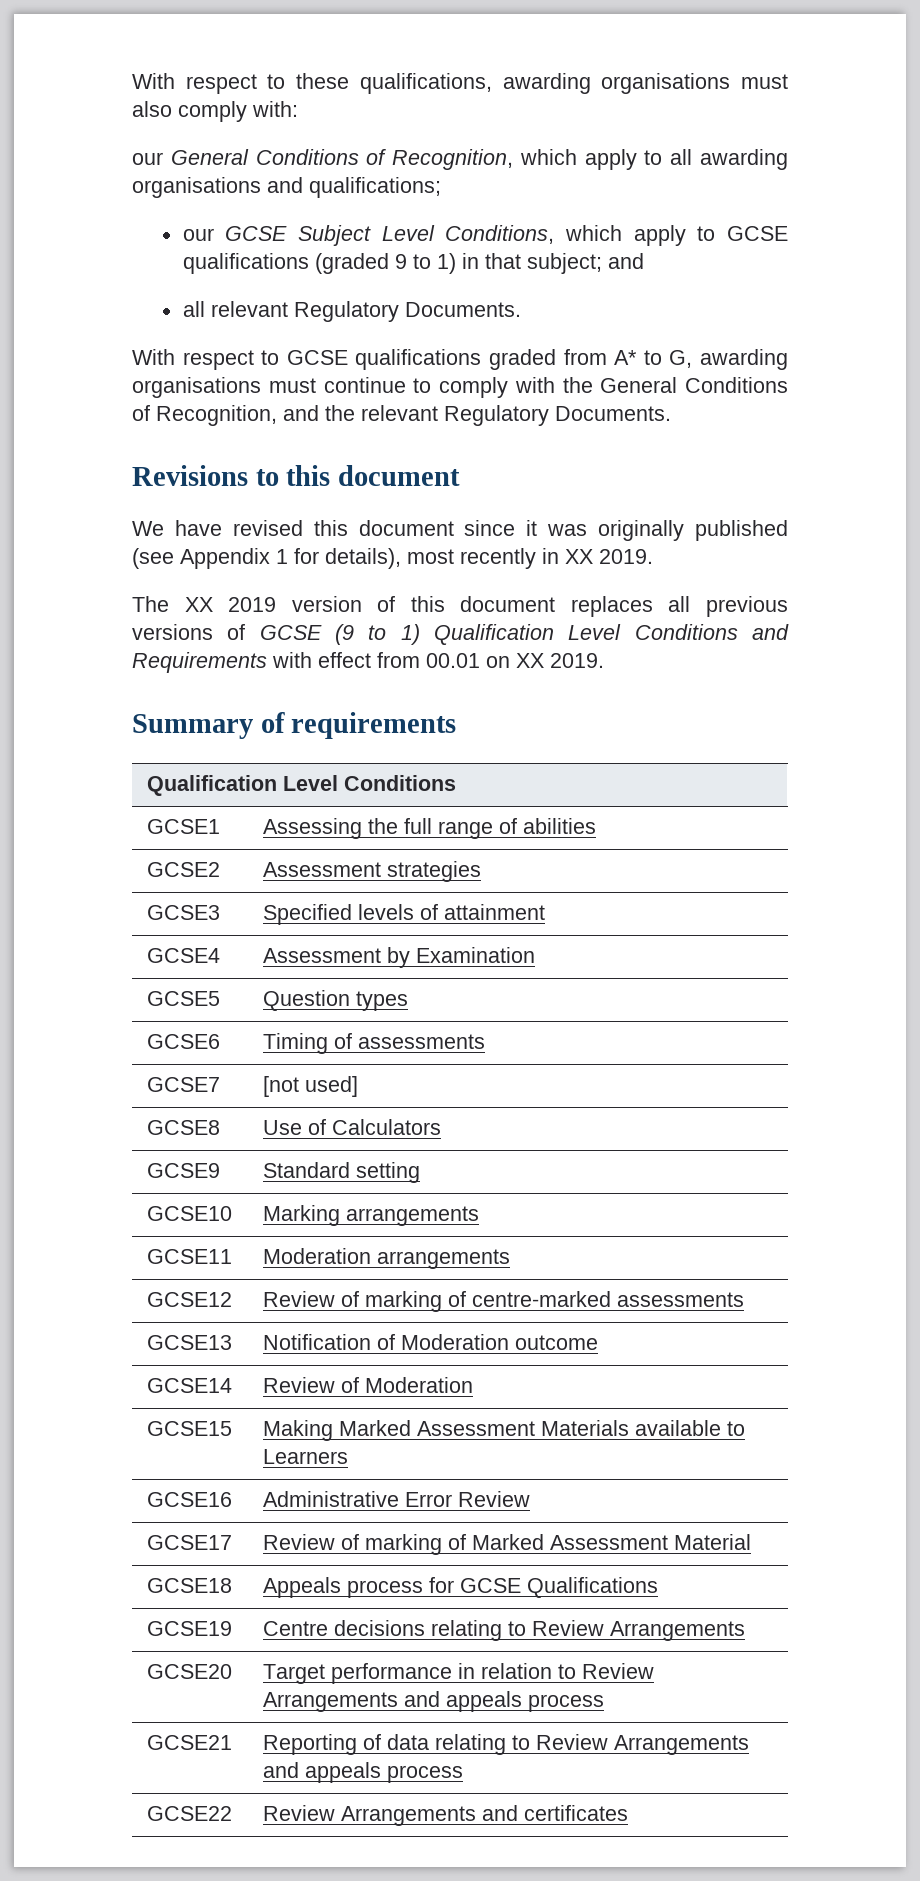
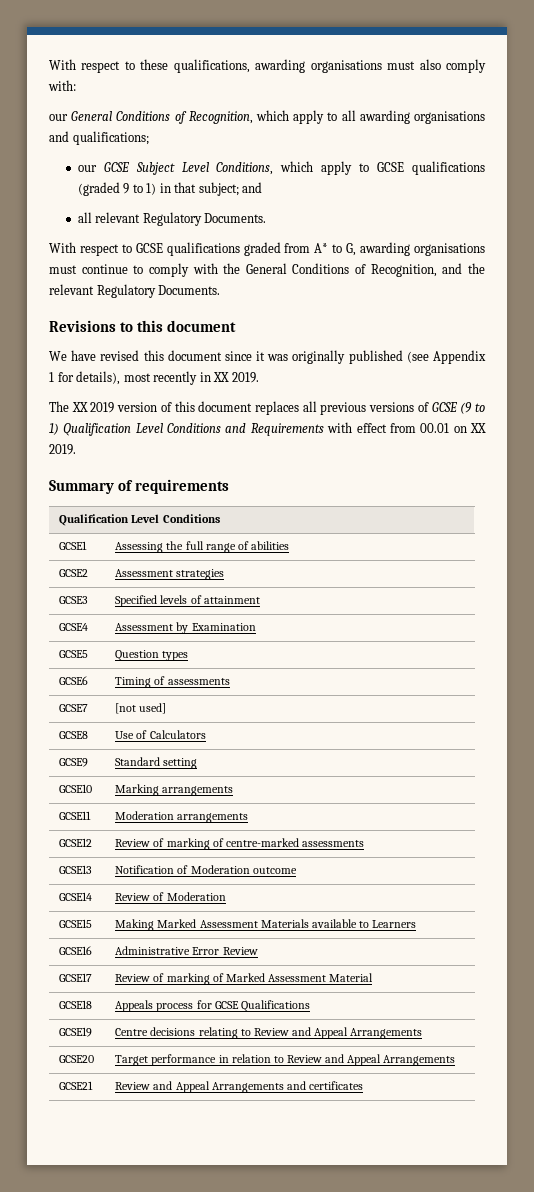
(605, 1628) none -> [291,1027,348,1039] and Appeal
[263,1691,605,1712] [147,1735,233,1750] [263,1734,750,1755] [263,1762,464,1783] [147,1806,233,1821] [263,1805,336,1821] Arrangements and appeals process // GCSE21 | Reporting of data relating to Review Arrangements and appeals process // GCSE22 | Review -> [324,1054,456,1066] [59,1081,94,1090] [115,1081,210,1093] and Appeal Arrangements // GCSE21 | Review and Appeal

